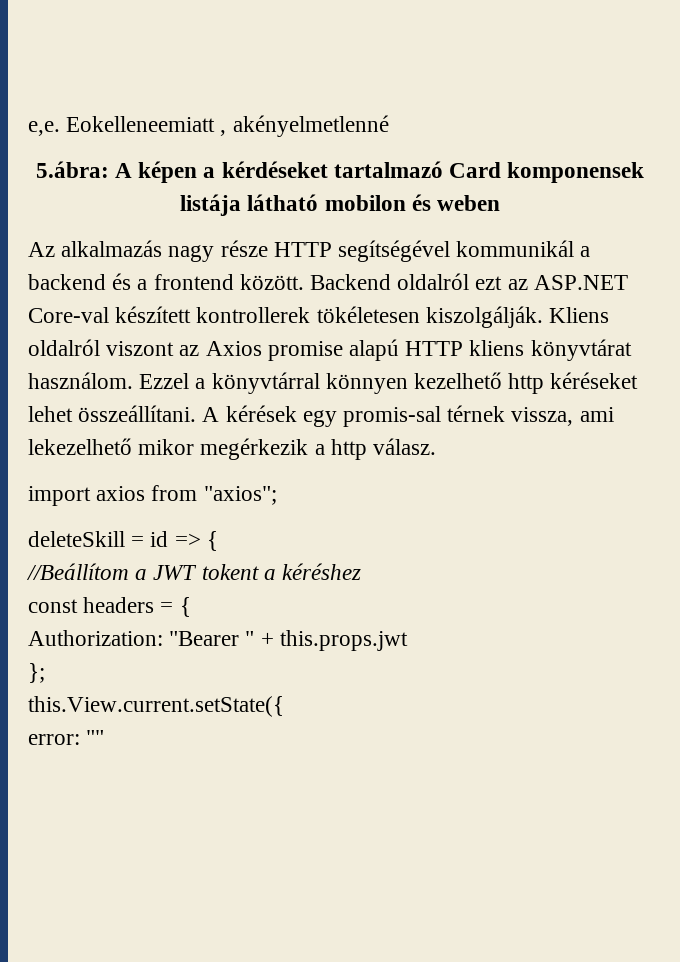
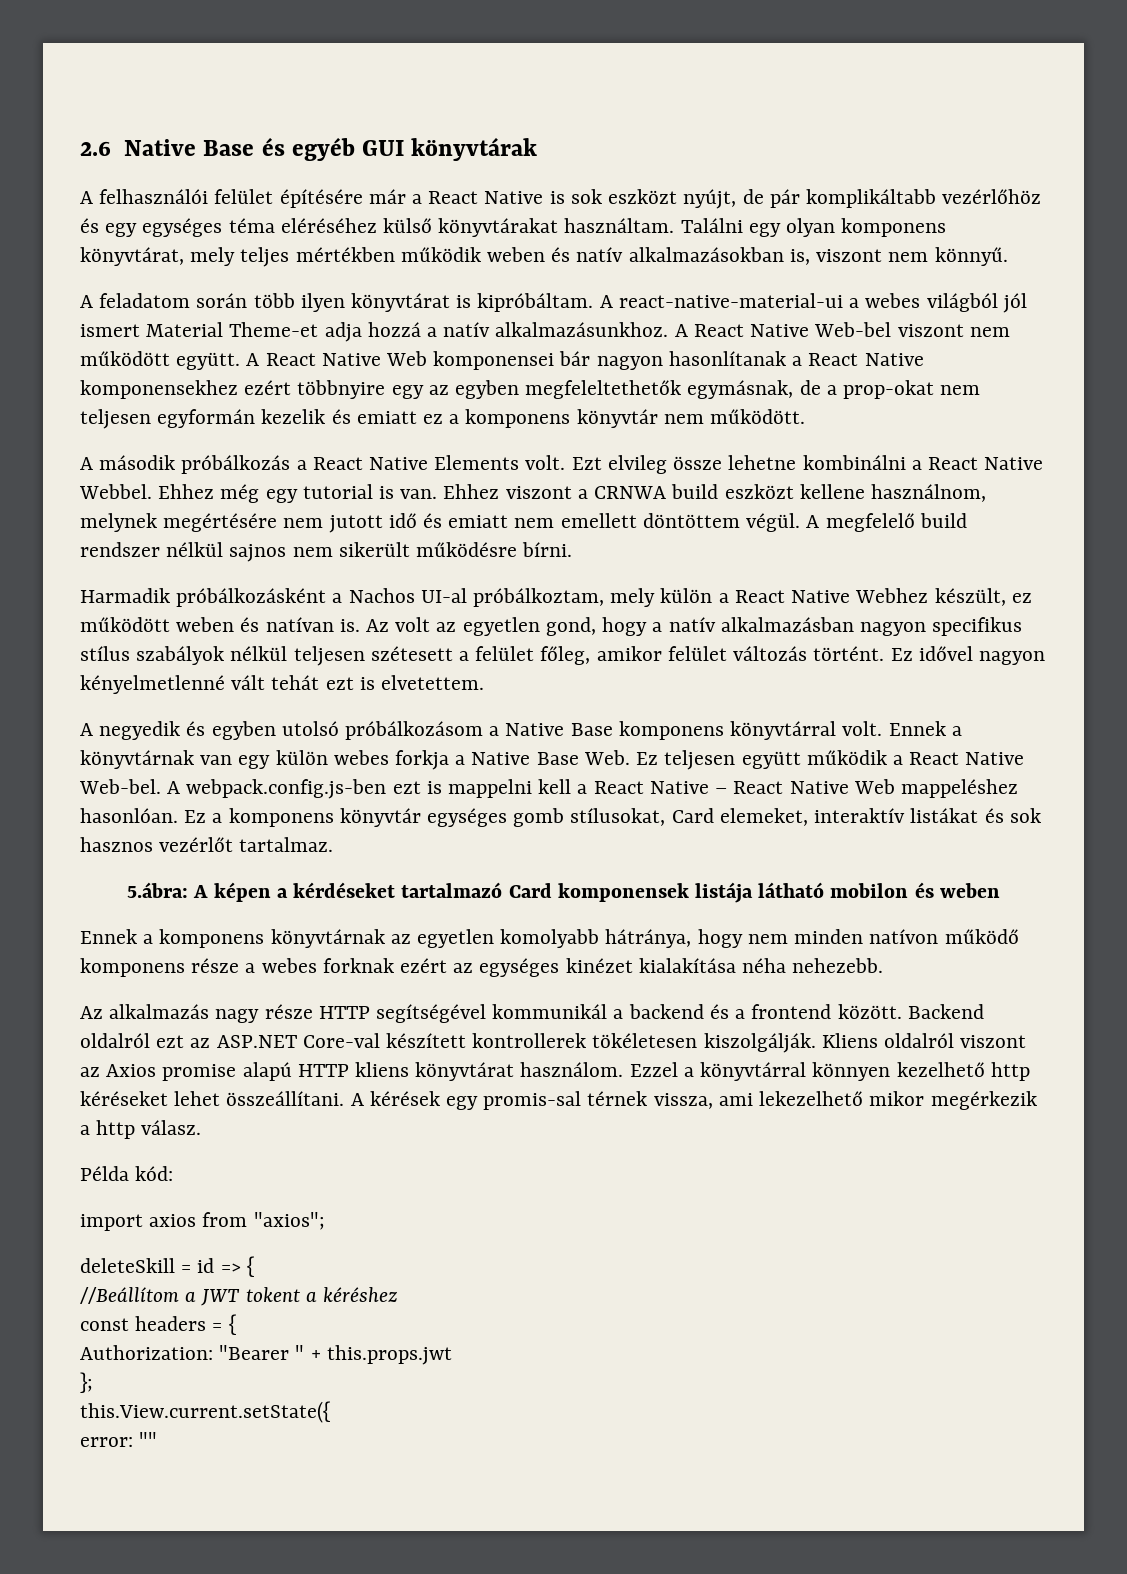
[28,115,389,137] e,e. Eokelleneemiatt , akényelmetlenné -> [80,137,538,161] [80,189,1042,209] [80,218,947,237] [80,247,1008,267] [80,293,1027,313] [80,322,1010,342] [80,351,924,370] [80,380,981,399] [80,409,806,429] [80,455,1044,474] [79,484,986,503] [80,513,967,533] [80,542,573,562] [80,588,1032,607] [80,617,1023,636] [80,646,1045,666] [80,675,485,694] [80,721,962,740] [80,750,1025,770] [79,779,1018,799] [80,808,1041,827] [80,837,334,852] 2.6 Native Base és egyéb GUI könyvtárak // A felhasználói felület építésére már a React Native is sok eszközt nyújt, de pár komplikáltabb vezérlőhöz és egy egységes téma eléréséhez külső könyvtárakat használtam. Találni egy olyan komponens könyvtárat, mely teljes mértékben működik weben és natív alkalmazásokban is, viszont nem könnyű. // A feladatom során több ilyen könyvtárat is kipróbáltam. A react-native-material-ui a webes világból jól ismert Material Theme-et adja hozzá a natív alkalmazásunkhoz. A React Native Web-bel viszont nem működött együtt. A React Native Web komponensei bár nagyon hasonlítanak a React Native komponensekhez ezért többnyire egy az egyben megfeleltethetők egymásnak, de a prop-okat nem teljesen egyformán kezelik és emiatt ez a komponens könyvtár nem működött. // A második próbálkozás a React Native Elements volt. Ezt elvileg össze lehetne kombinálni a React Native Webbel. Ehhez még egy tutorial is van. Ehhez viszont a CRNWA build eszközt kellene használnom, melynek megértésére nem jutott idő és emiatt nem emellett döntöttem végül. A megfelelő build rendszer nélkül sajnos nem sikerült működésre bírni. // Harmadik próbálkozásként a Nachos UI-al próbálkoztam, mely külön a React Native Webhez készült, ez működött weben és natívan is. Az volt az egyetlen gond, hogy a natív alkalmazásban nagyon specifikus stílus szabályok nélkül teljesen szétesett a felület főleg, amikor felület változás történt. Ez idővel nagyon kényelmetlenné vált tehát ezt is elvetettem. // A negyedik és egyben utolsó próbálkozásom a Native Base komponens könyvtárral volt. Ennek a könyvtárnak van egy külön webes forkja a Native Base Web. Ez teljesen együtt működik a React Native Web-bel. A webpack.config.js-ben ezt is mappelni kell a React Native – React Native Web mappeléshez hasonlóan. Ez a komponens könyvtár egységes gomb stílusokat, Card elemeket, interaktív listákat és sok hasznos vezérlőt tartalmaz.
(500, 203) none -> [80,929,1019,948] [80,958,884,977] // Ennek a komponens könyvtárnak az egyetlen komolyabb hátránya, hogy nem minden natívon működő komponens része a webes forknak ezért az egységes kinézet kialakítása néha nehezebb.
(437, 446) none -> [80,1166,174,1181] // Példa kód:

